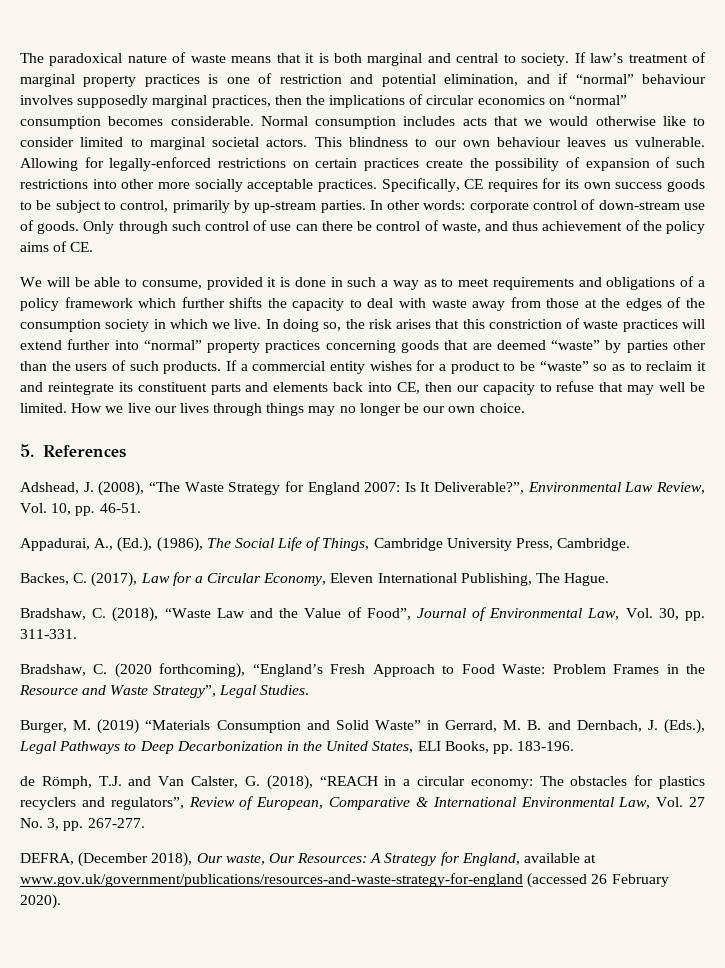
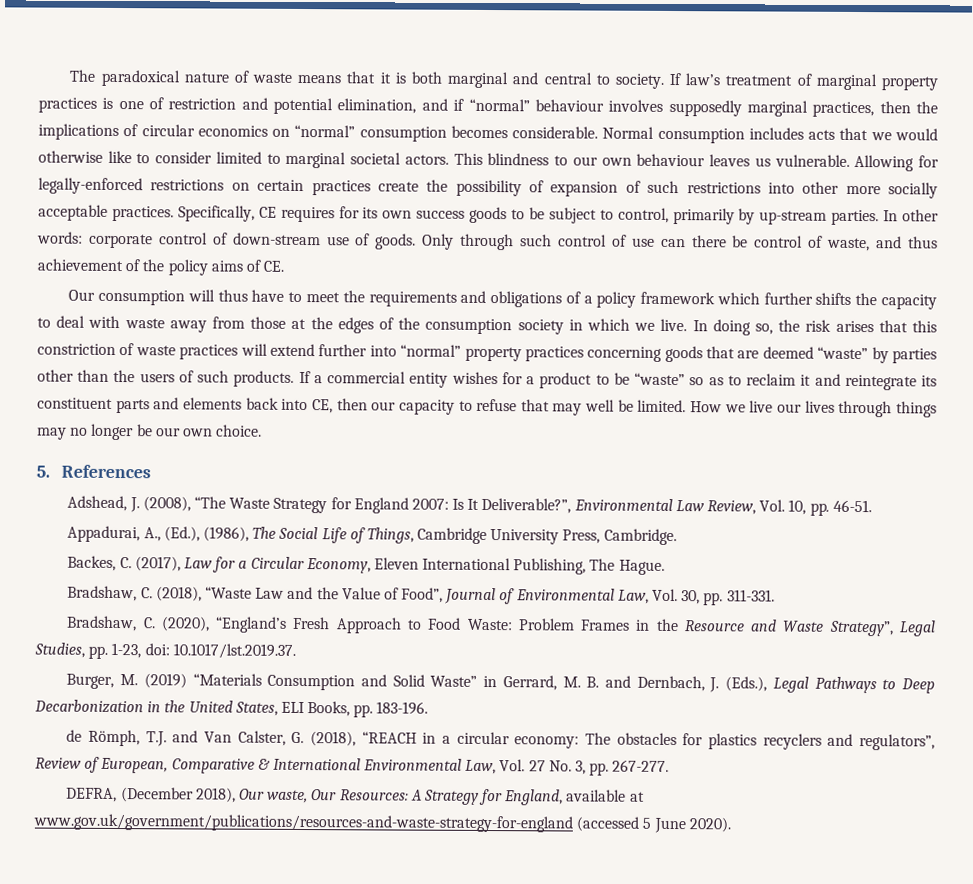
[20,277,437,290] We will be able to consume, provided it is done in such a way as -> [68,289,285,306] Our consumption will thus have
(490, 282) none -> [342,290,365,303] the
[114,663,246,678] (2020 forthcoming), -> [160,616,210,632] (2020),
[259,685,309,695] Studies. -> [34,642,296,659] Studies, pp. 1-23, doi: 10.1017/lst.2019.37.
[591,874,669,887] 26 February -> [642,817,686,834] 5 June

